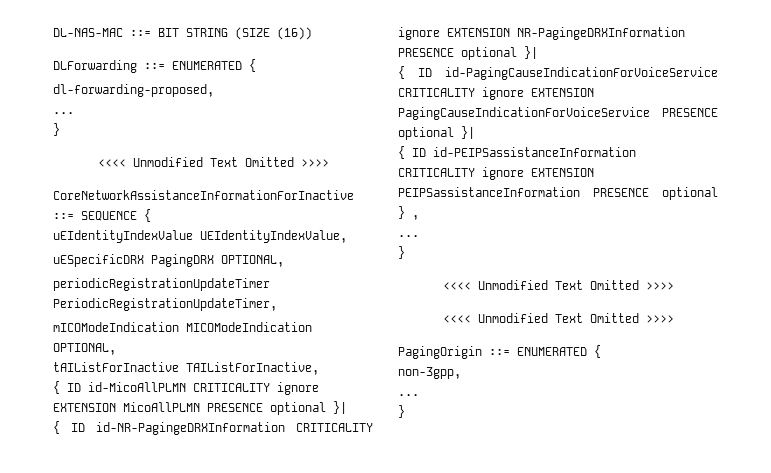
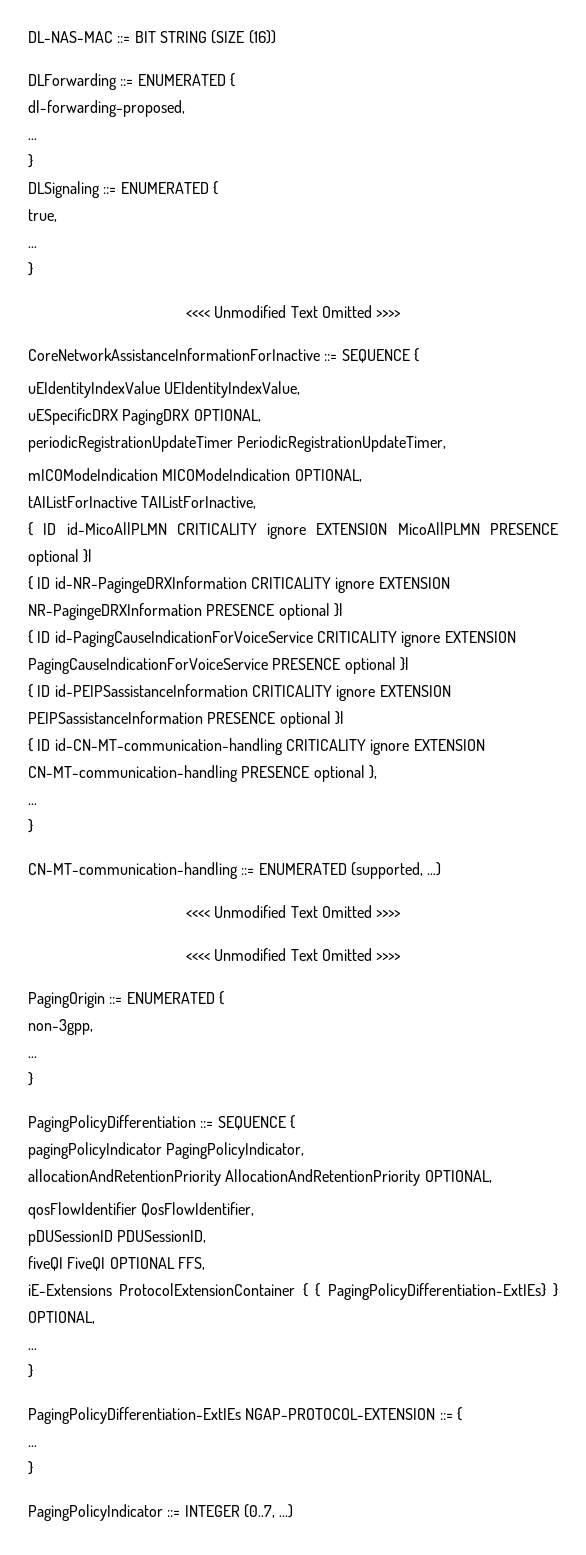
(60, 129) none -> [28,181,218,198] [28,209,57,222] [28,246,37,248] [28,262,33,276] // DLSignaling ::= ENUMERATED { // true, // ... // }
[398,206,419,220] [398,235,419,237] [398,246,405,259] } , // ... // } -> [334,711,343,725] [28,738,485,755] [28,765,377,782] [28,803,37,805] [28,819,33,833] [28,862,442,879] }| // { ID id-CN-MT-communication-handling CRITICALITY ignore EXTENSION CN-MT-communication-handling PRESENCE optional }, // ... // } // CN-MT-communication-handling ::= ENUMERATED (supported, ...)
(405, 411) none -> [28,1115,295,1132] [28,1142,305,1159] [28,1169,492,1186] [28,1202,255,1219] [28,1230,207,1246] [28,1256,205,1271] [28,1283,558,1300] [28,1311,95,1324] [28,1348,37,1350] [28,1364,33,1378] [28,1407,462,1424] [28,1445,37,1447] [28,1461,33,1475] [28,1504,294,1521] // PagingPolicyDifferentiation ::= SEQUENCE { // pagingPolicyIndicator PagingPolicyIndicator, // allocationAndRetentionPriority AllocationAndRetentionPriority OPTIONAL, // qosFlowIdentifier QosFlowIdentifier, // pDUSessionID PDUSessionID, // fiveQI FiveQI OPTIONAL FFS, // iE-Extensions ProtocolExtensionContainer { { PagingPolicyDifferentiation-ExtIEs} } OPTIONAL, // ... // } // PagingPolicyDifferentiation-ExtIEs NGAP-PROTOCOL-EXTENSION ::= { // ... // } // PagingPolicyIndicator ::= INTEGER (0..7, ...)

